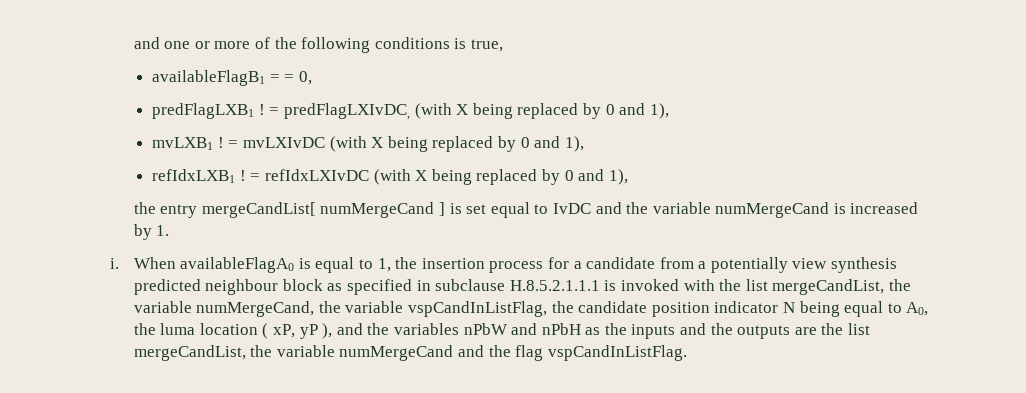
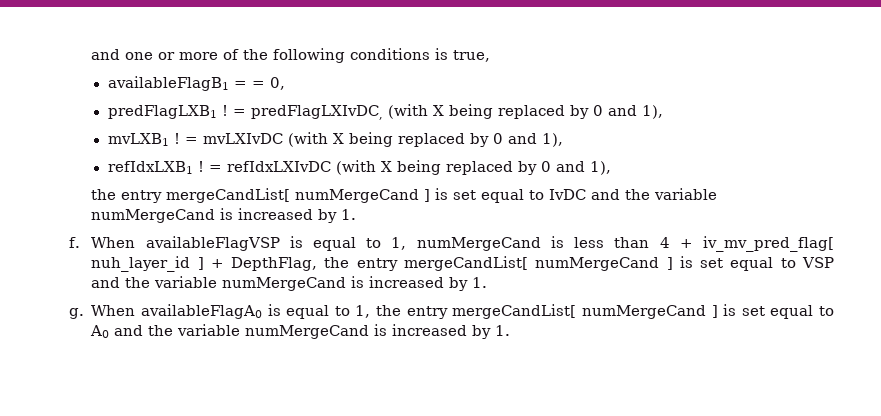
[110,258,120,269] i. -> [68,236,835,252] [91,256,834,272] [91,276,488,291] [68,308,84,319] f. When availableFlagVSP is equal to 1, numMergeCand is less than 4 + iv_mv_pred_flag[ nuh_layer_id ] + DepthFlag, the entry mergeCandList[ numMergeCand ] is set equal to VSP and the variable numMergeCand is increased by 1. // g.
[421,257,898,273] [133,279,911,295] [133,301,929,317] [133,323,870,339] [133,345,687,361] insertion process for a candidate from a potentially view synthesis predicted neighbour block as specified in subclause H.8.5.2.1.1.1 is invoked with the list mergeCandList, the variable numMergeCand, the variable vspCandInListFlag, the candidate position indicator N being equal to A0, the luma location ( xP, yP ), and the variables nPbW and nPbH as the inputs and the outputs are the list mergeCandList, the variable numMergeCand and the flag vspCandInListFlag. -> [406,304,835,319] [90,324,511,339] entry mergeCandList[ numMergeCand ] is set equal to A0 and the variable numMergeCand is increased by 1.

